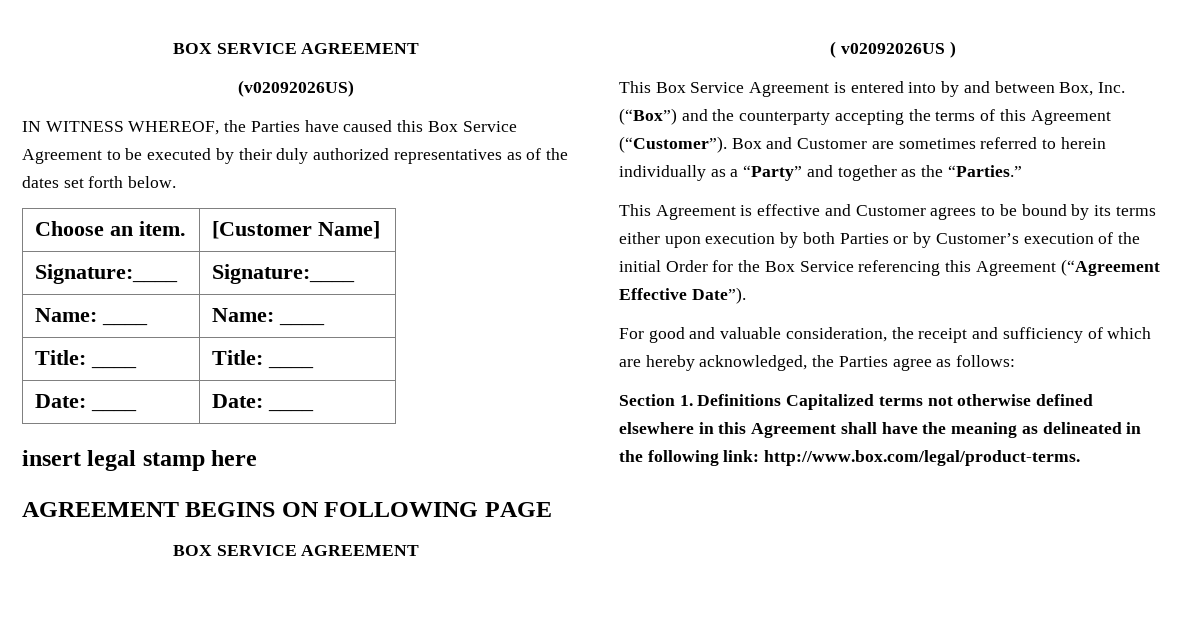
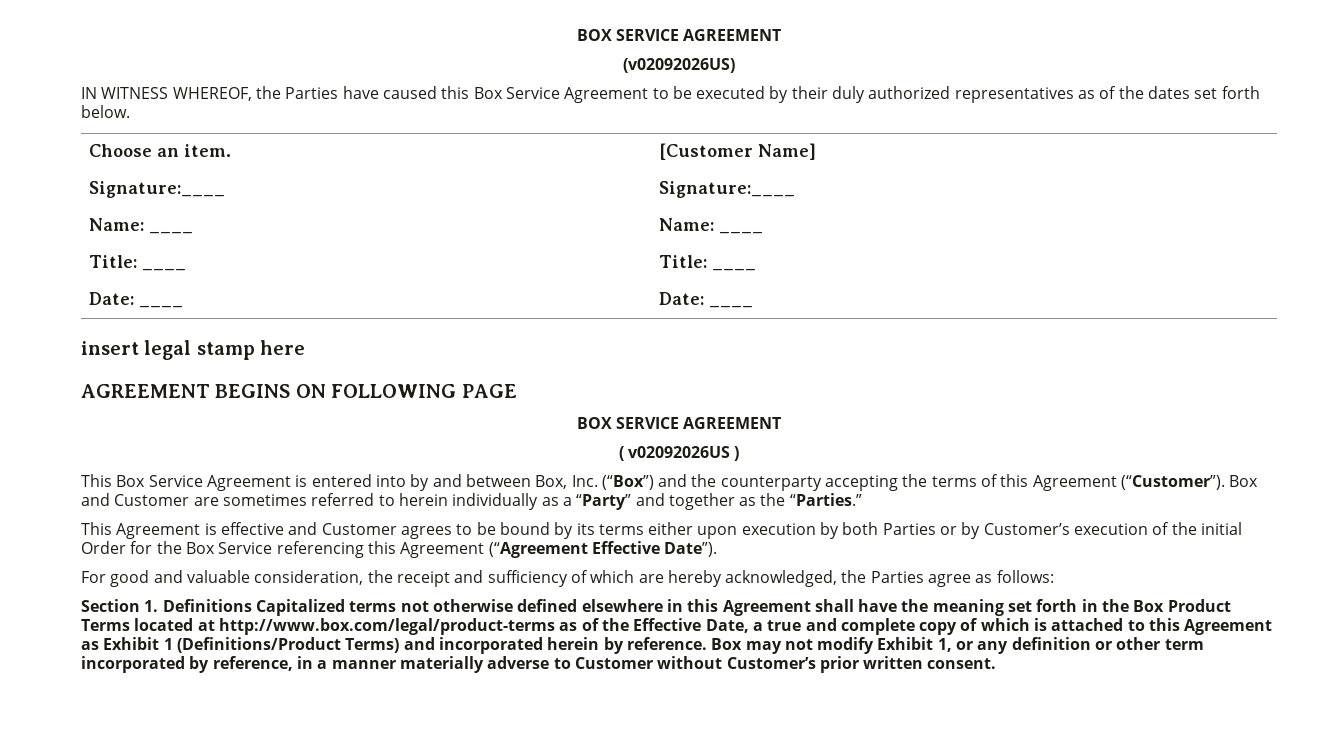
[1021,422,1142,434] [619,450,1081,466] as delineated in the following link: http://www.box.com/legal/product-terms. -> [1008,599,1231,612] [81,618,1273,635] [81,637,1204,654] [81,656,997,673] set forth in the Box Product Terms located at http://www.box.com/legal/product-terms as of the Effective Date, a true and complete copy of which is attached to this Agreement as Exhibit 1 (Definitions/Product Terms) and incorporated herein by reference. Box may not modify Exhibit 1, or any definition or other term incorporated by reference, in a manner materially adverse to Customer without Customer’s prior written consent.

